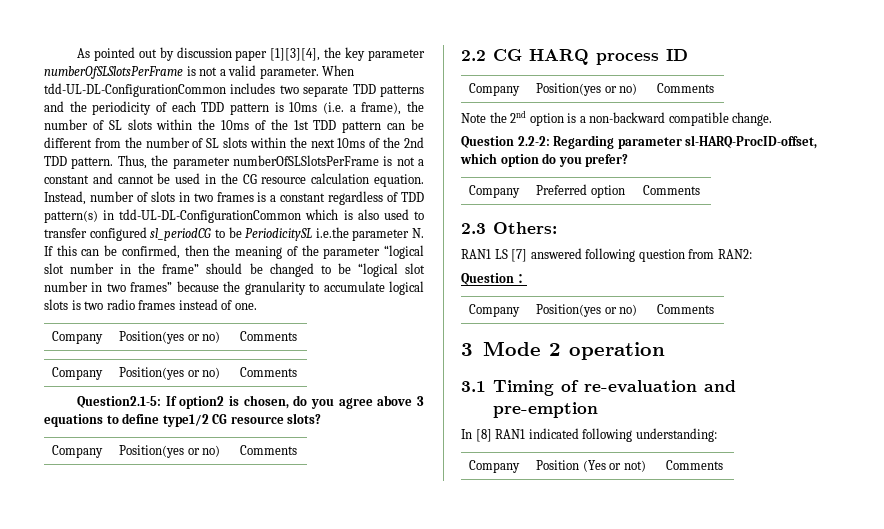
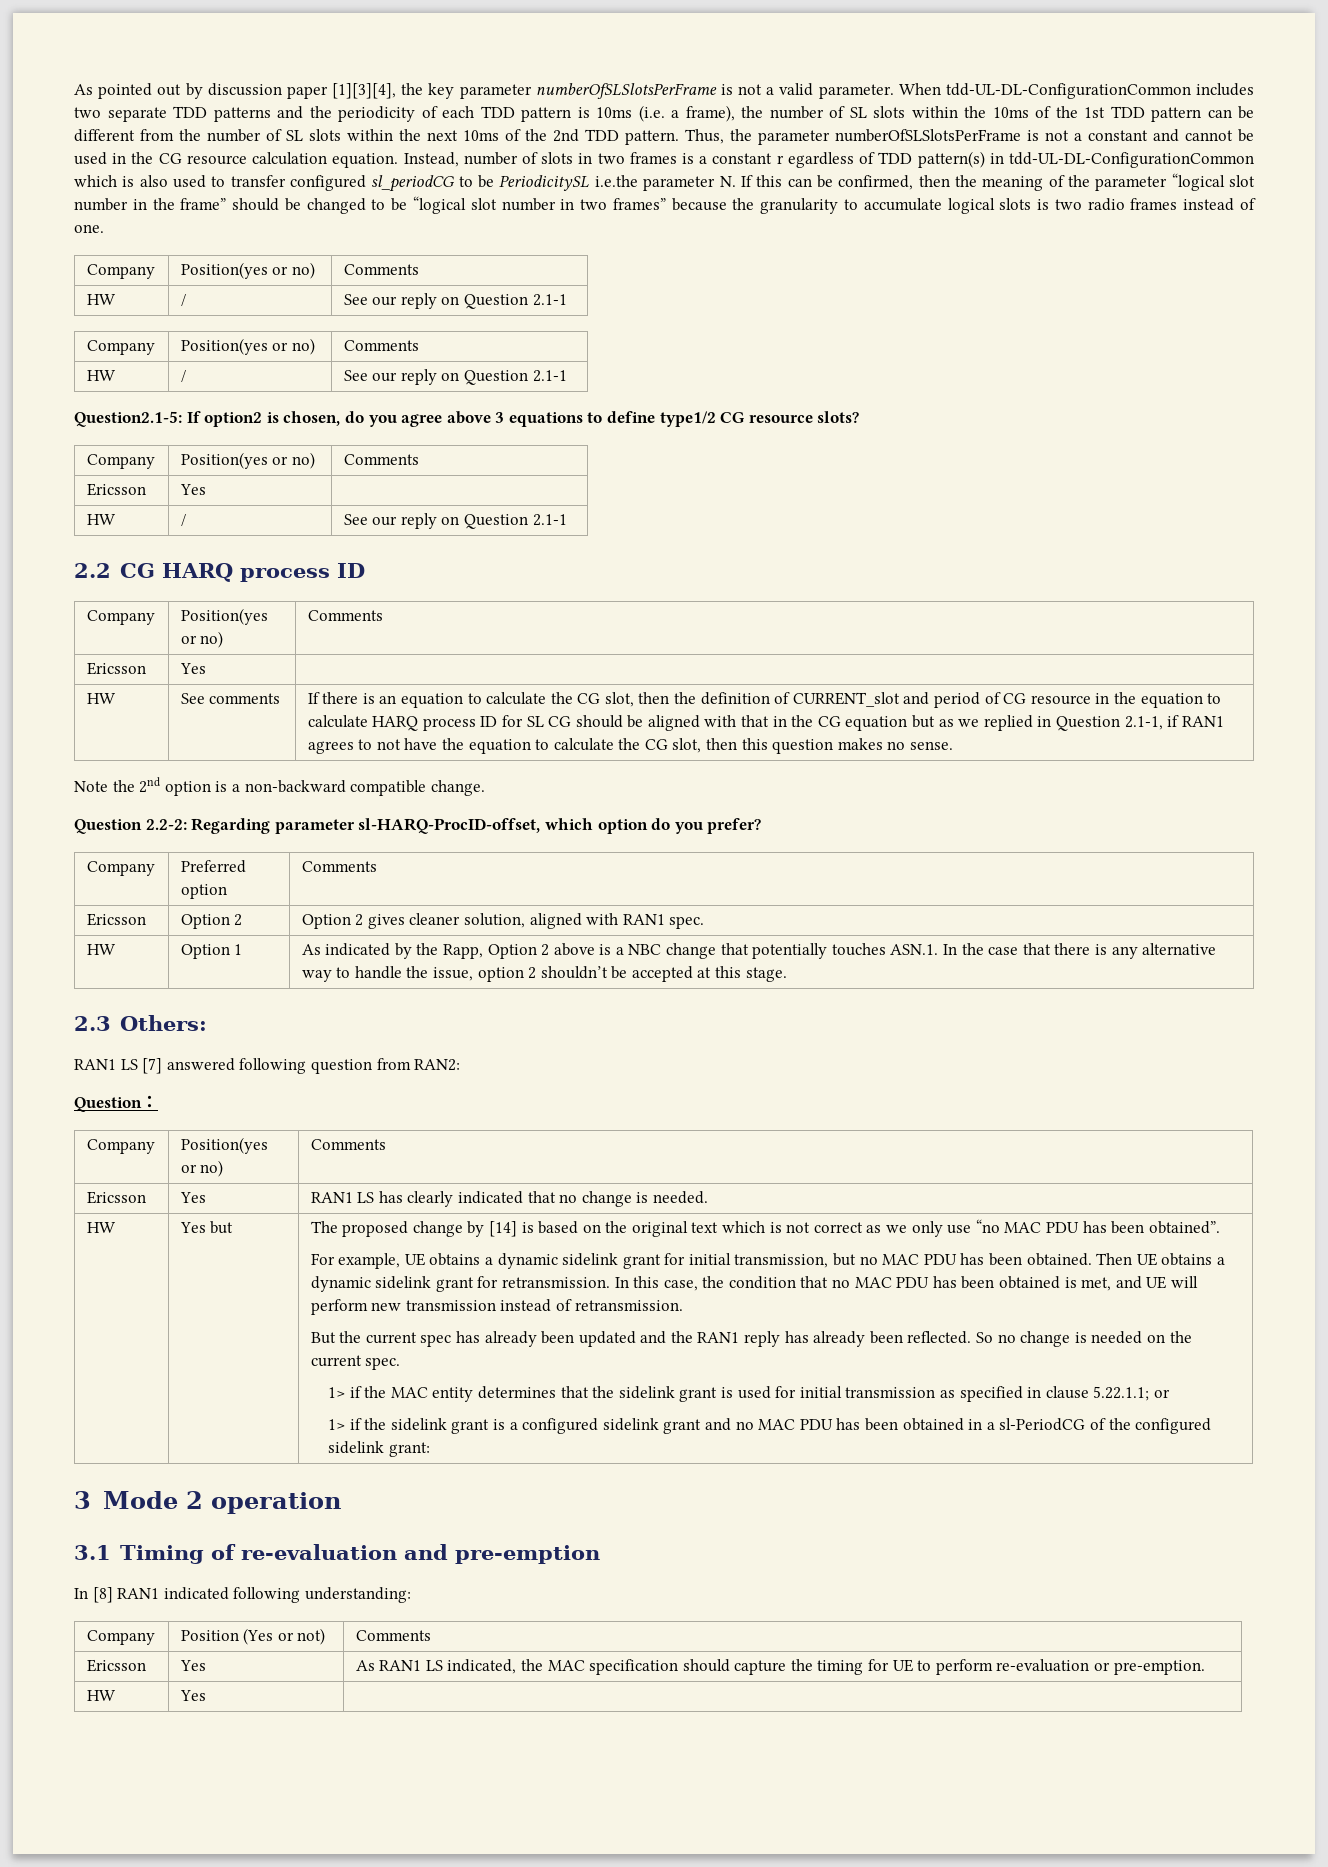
[328,191,384,205] regardless -> [776,152,854,168] r egardless
[52,367,104,380] [119,367,221,380] [240,367,298,377] // Company | Position(yes or no) | Comments -> [86,294,116,305] [180,294,186,306] [343,293,567,309] [86,340,155,355] [180,338,315,355] [343,340,419,351] [86,370,116,381] [180,370,186,382] [343,369,567,385] // HW | / | See our reply on Question 2.1-1 // Company | Position(yes or no) | Comments // HW | / | See our reply on Question 2.1-1
(298, 450) none -> [86,483,146,496] [179,484,206,495] [86,514,116,525] [180,514,186,526] [343,513,567,529] // Ericsson | Yes | // HW | / | See our reply on Question 2.1-1
(715, 88) none -> [86,662,146,675] [179,663,206,674] [86,693,116,704] [180,693,281,704] [307,692,1222,708] [307,715,1224,731] [307,738,954,754] // Ericsson | Yes | // HW | See comments | If there is an equation to calculate the CG slot, then the definition of CURRENT_slot and period of CG resource in the equation to calculate HARQ process ID for SL CG should be aligned with that in the CG equation but as we replied in Question 2.1-1, if RAN1 agrees to not have the equation to calculate the CG slot, then this question makes no sense.
(701, 190) none -> [86,913,146,926] [180,914,243,929] [301,913,705,929] [86,944,116,955] [180,944,243,959] [301,943,1217,959] [301,966,787,982] // Ericsson | Option 2 | Option 2 gives cleaner solution, aligned with RAN1 spec. // HW | Option 1 | As indicated by the Rapp, Option 2 above is a NBC change that potentially touches ASN.1. In the case that there is any alternative way to handle the issue, option 2 shouldn’t be accepted at this stage.
(715, 309) none -> [86,1191,146,1204] [179,1192,206,1203] [310,1191,708,1207] [86,1222,116,1233] [179,1221,234,1234] [310,1219,1220,1237] [310,1253,1225,1269] [310,1276,1198,1292] [310,1299,683,1315] [310,1331,1192,1347] [310,1355,401,1370] [328,1386,1170,1402] [328,1418,1212,1434] [328,1441,430,1457] // Ericsson | Yes | RAN1 LS has clearly indicated that no change is needed. // HW | Yes but | The proposed change by [14] is based on the original text which is not correct as we only use “no MAC PDU has been obtained”. // For example, UE obtains a dynamic sidelink grant for initial transmission, but no MAC PDU has been obtained. Then UE obtains a dynamic sidelink grant for retransmission. In this case, the condition that no MAC PDU has been obtained is met, and UE will perform new transmission instead of retransmission. // But the current spec has already been updated and the RAN1 reply has already been reflected. So no change is needed on the current spec. // 1> if the MAC entity determines that the sidelink grant is used for initial transmission as specified in clause 5.22.1.1; or // 1> if the sidelink grant is a configured sidelink grant and no MAC PDU has been obtained in a sl-PeriodCG of the configured sidelink grant:
(724, 465) none -> [86,1659,146,1672] [179,1660,206,1671] [355,1659,1205,1675] [86,1690,116,1701] [179,1690,206,1701] // Ericsson | Yes | As RAN1 LS indicated, the MAC specification should capture the timing for UE to perform re-evaluation or pre-emption. // HW | Yes |

